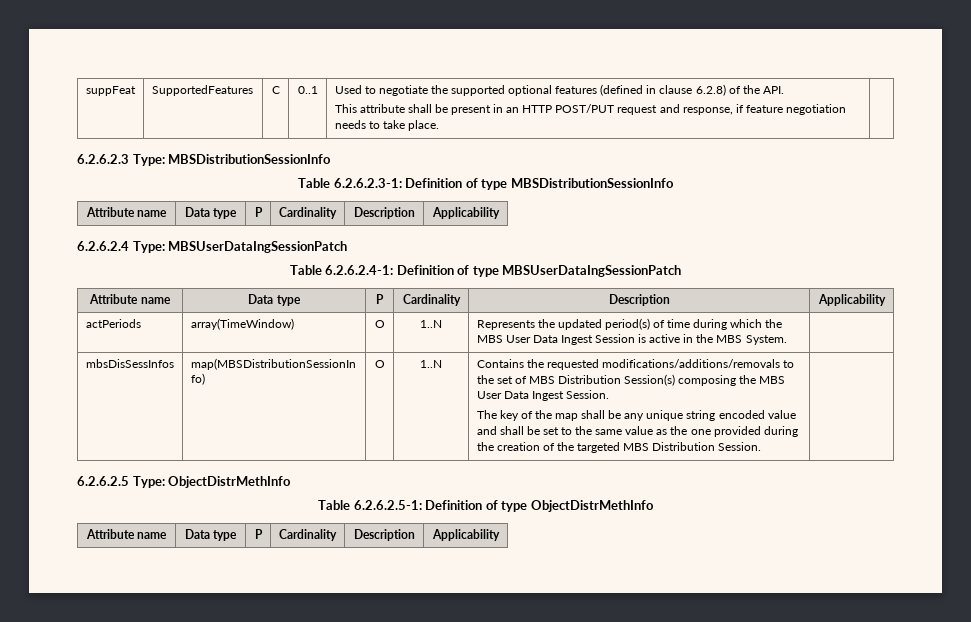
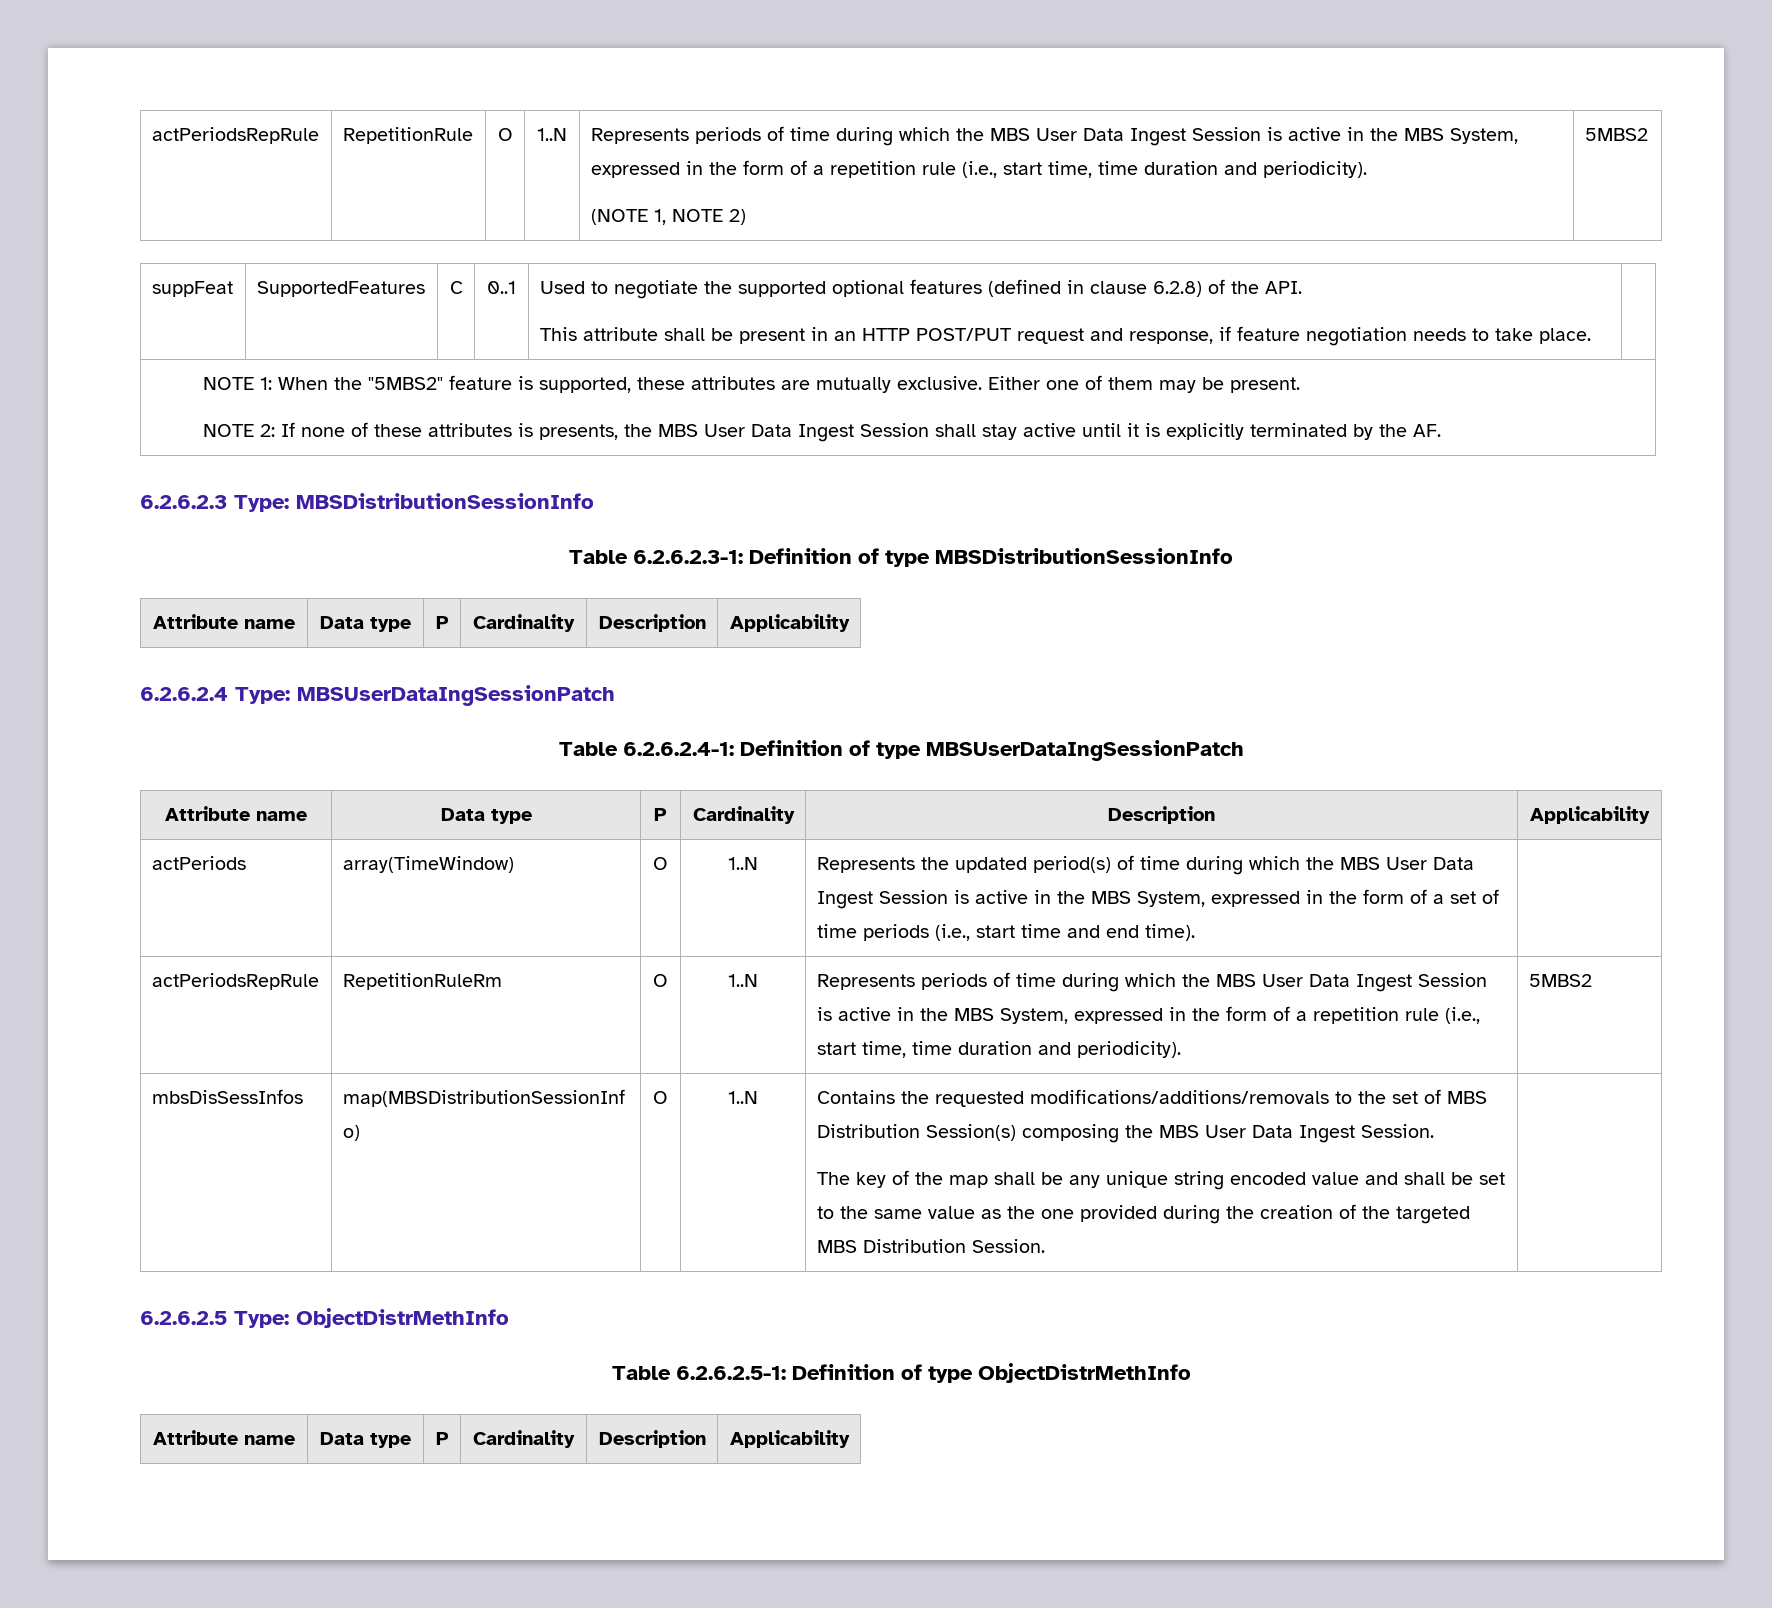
(85, 91) none -> [151,127,319,144] [342,127,473,144] [497,128,513,141] [537,128,567,141] [590,126,1518,146] [590,160,1367,178] [590,209,746,225] [1584,128,1648,141] actPeriodsRepRule | RepetitionRule | O | 1..N | Represents periods of time during which the MBS User Data Ingest Session is active in the MBS System, expressed in the form of a repetition rule (i.e., start time, time duration and periodicity). // (NOTE 1, NOTE 2) | 5MBS2 //
(439, 125) none -> [202,375,1300,393] [202,422,1441,442] // NOTE 1: When the "5MBS2" feature is supported, these attributes are mutually exclusive. Either one of them may be present. // NOTE 2: If none of these attributes is presents, the MBS User Data Ingest Session shall stay active until it is explicitly terminated by the AF.
[745,335,787,345] System. | -> [1136,889,1499,907] [816,924,1195,941] [151,973,319,990] [342,973,502,990] [653,974,668,987] [728,974,758,987] [816,972,1487,992] [816,1006,1480,1024] [816,1041,1181,1058] [1528,974,1592,987] System, expressed in the form of a set of time periods (i.e., start time and end time). | // actPeriodsRepRule | RepetitionRuleRm | O | 1..N | Represents periods of time during which the MBS User Data Ingest Session is active in the MBS System, expressed in the form of a repetition rule (i.e., start time, time duration and periodicity). | 5MBS2

